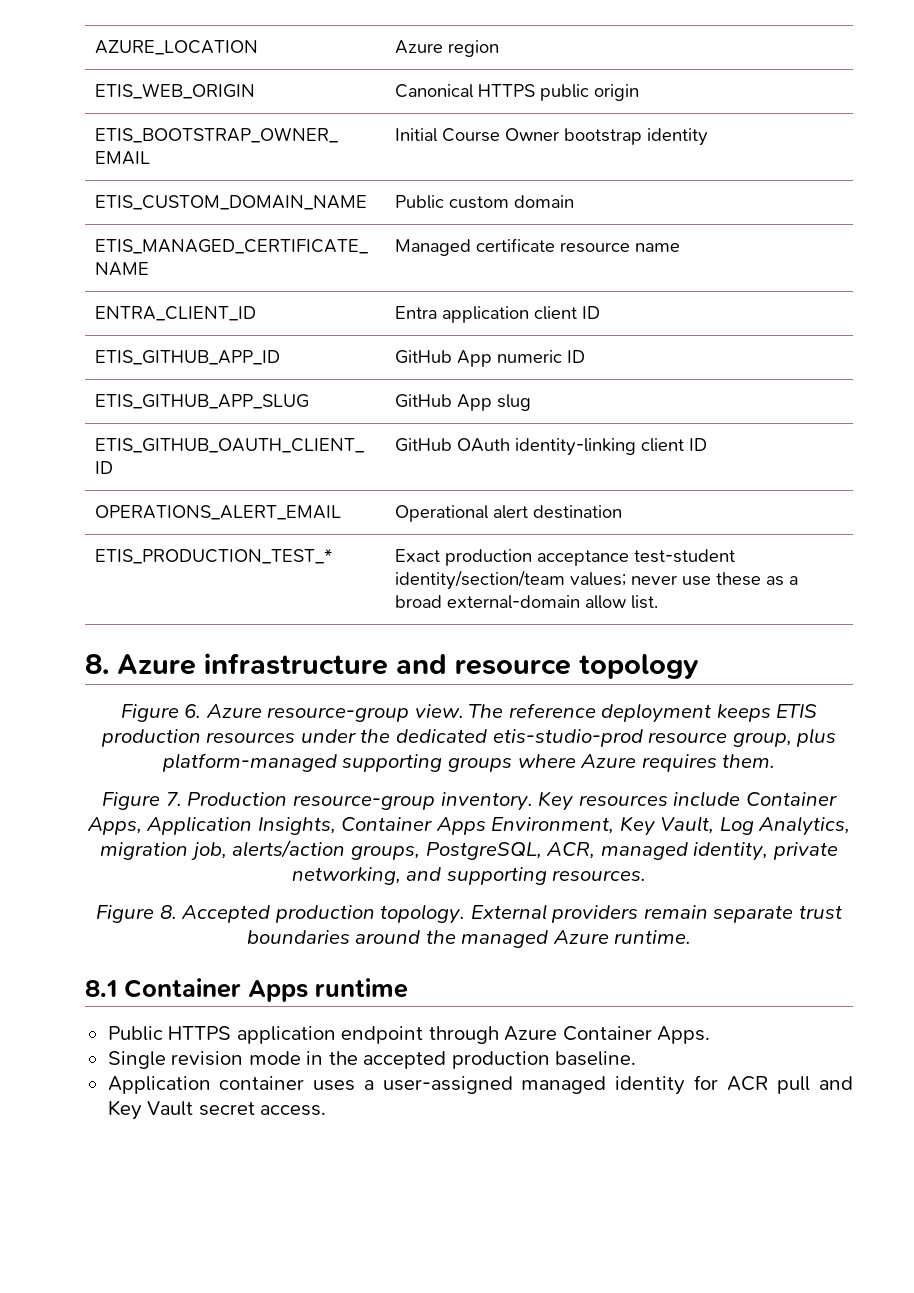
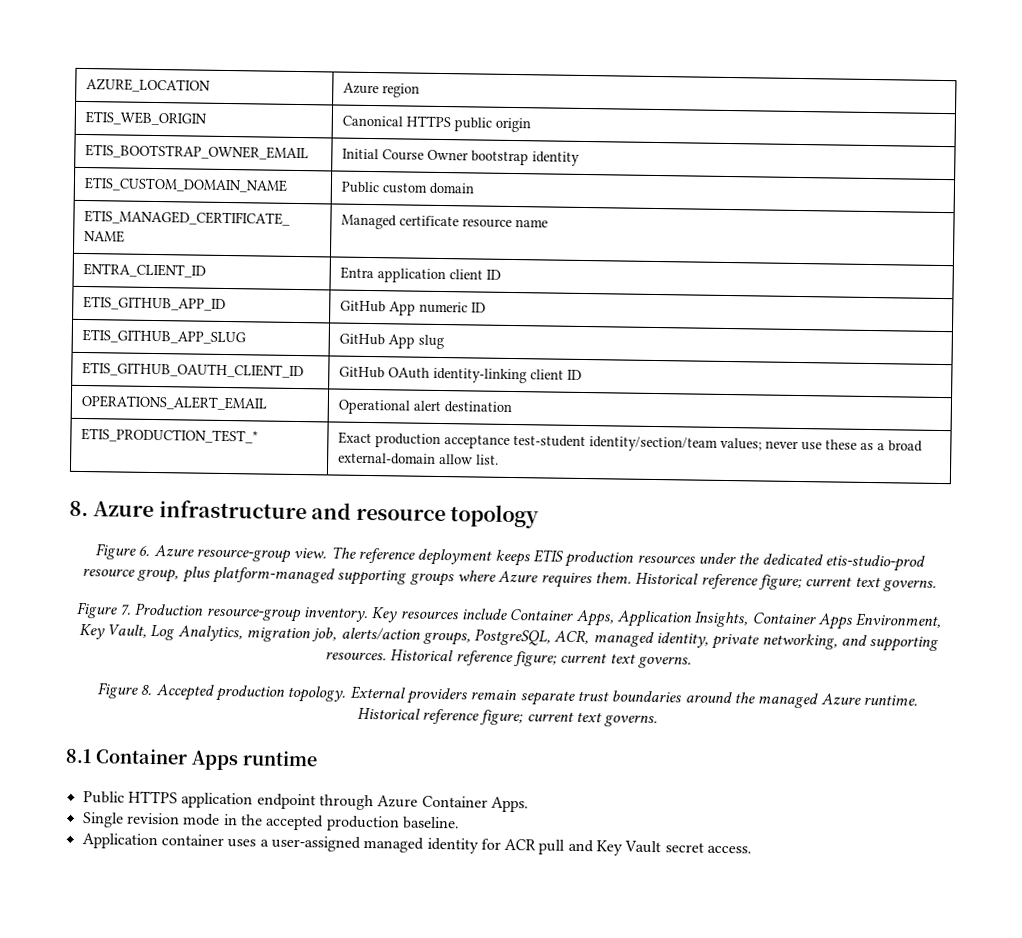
(776, 761) none -> [635,572,937,592] Historical reference figure; current text governs.
(647, 875) none -> [390,649,692,669] Historical reference figure; current text governs.
(692, 937) none -> [356,707,659,728] Historical reference figure; current text governs.

